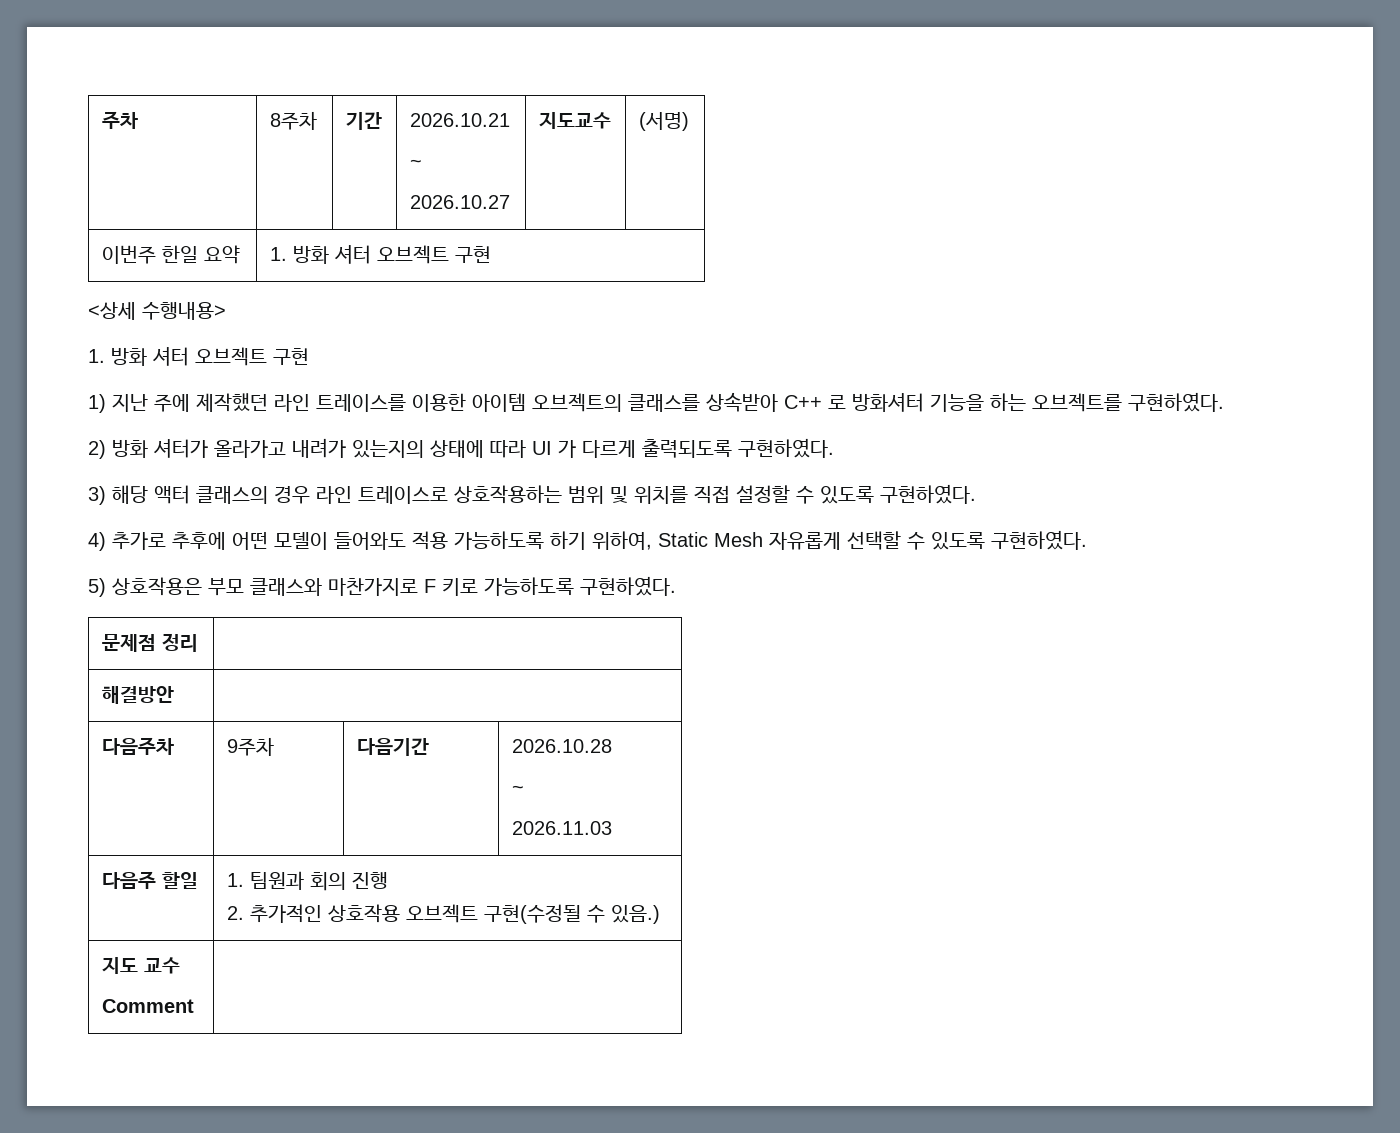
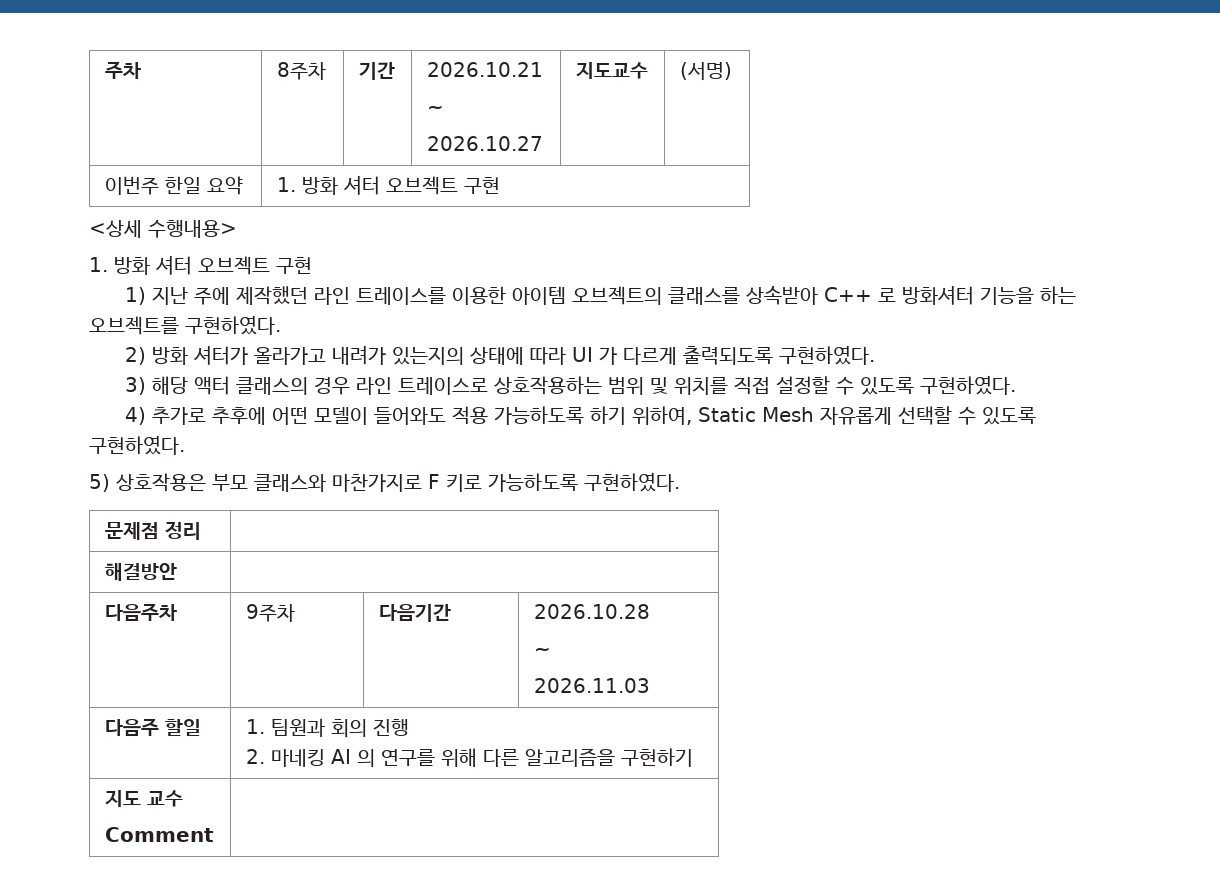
[249,904,660,924] 추가적인 상호작용 오브젝트 구현(수정될 수 있음.) -> [270,748,693,767] 마네킹 AI 의 연구를 위해 다른 알고리즘을 구현하기

